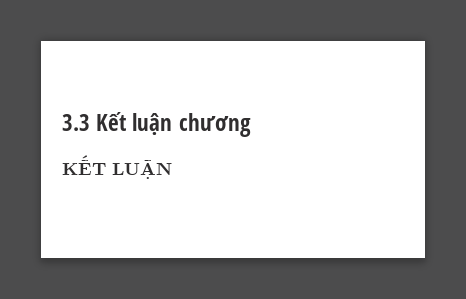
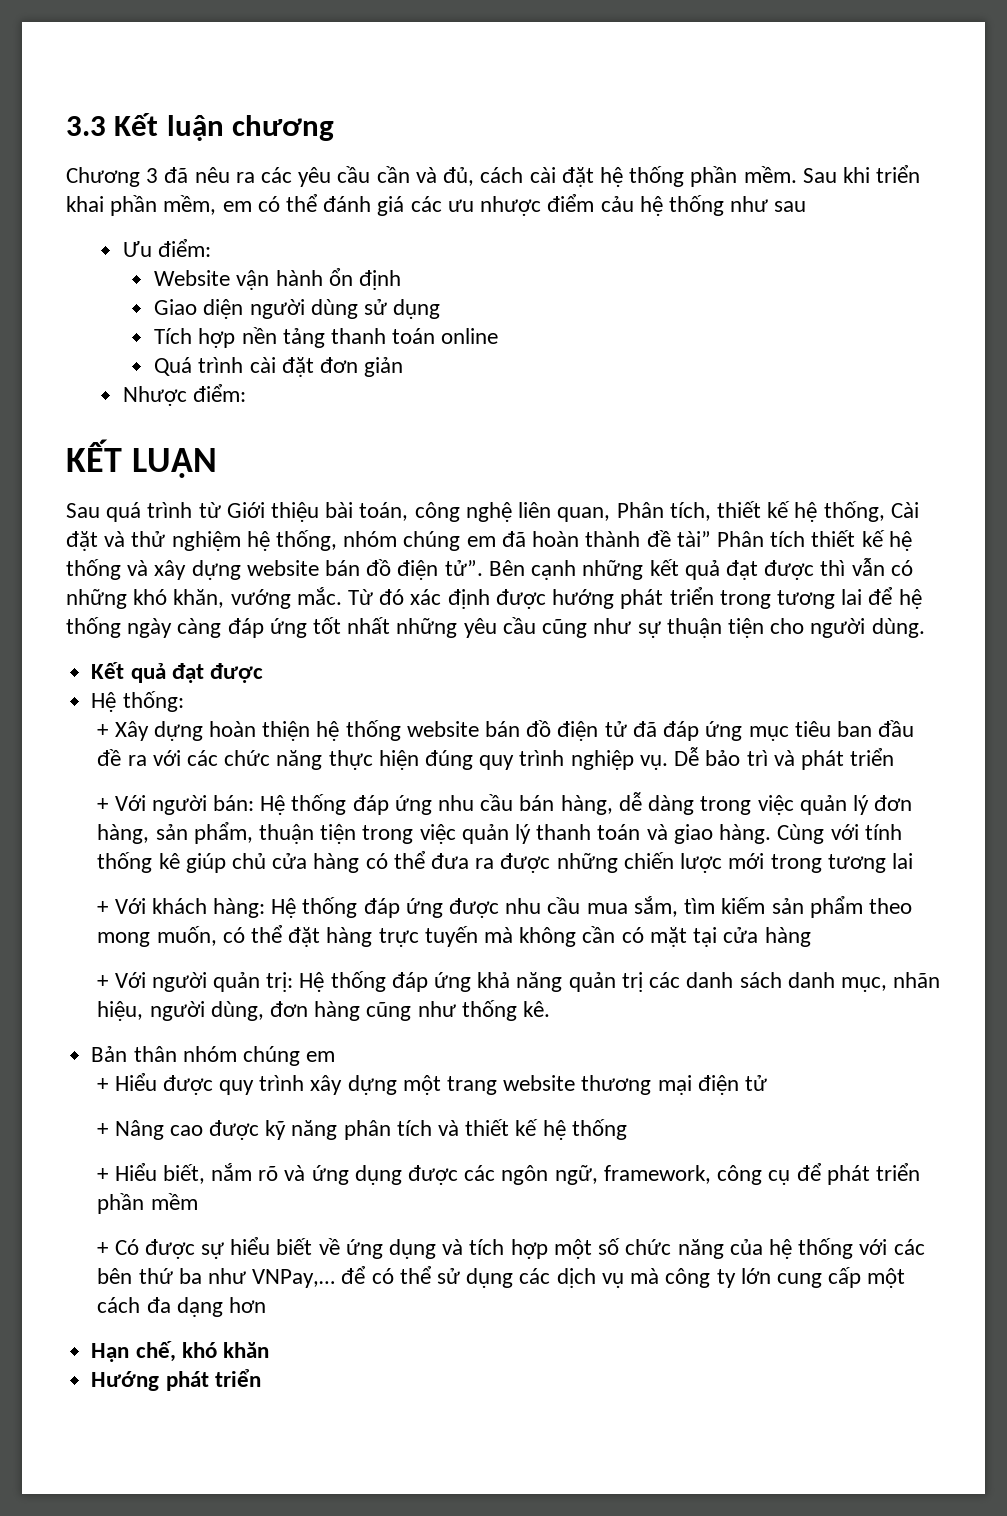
[62,155,172,179] KẾT LUẬN -> [66,165,921,187] [66,194,807,216] [122,239,211,257] [154,268,401,290] [154,299,441,319] [154,327,499,348] [154,357,404,377] [122,384,246,406] [66,439,217,478] [66,501,919,522] [66,530,912,551] [66,558,913,580] [66,587,922,609] [66,617,925,638] [91,662,263,683] [91,691,184,712] [97,720,915,741] [97,747,895,770] [97,792,913,815] [97,822,902,844] [97,851,913,873] [97,896,912,918] [97,925,811,947] [97,971,941,992] [97,1000,551,1021] [91,1046,336,1066] [97,1073,768,1095] [97,1119,627,1140] [97,1163,920,1185] [97,1193,198,1214] [97,1237,925,1259] [97,1266,906,1288] [97,1297,267,1317] [91,1341,269,1362] [91,1369,261,1391] Chương 3 đã nêu ra các yêu cầu cần và đủ, cách cài đặt hệ thống phần mềm. Sau khi triển khai phần mềm, em có thể đánh giá các ưu nhược điểm cảu hệ thống như sau // Ưu điểm: // Website vận hành ổn định // Giao diện người dùng sử dụng // Tích hợp nền tảng thanh toán online // Quá trình cài đặt đơn giản // Nhược điểm: // KẾT LUẬN // Sau quá trình từ Giới thiệu bài toán, công nghệ liên quan, Phân tích, thiết kế hệ thống, Cài đặt và thử nghiệm hệ thống, nhóm chúng em đã hoàn thành đề tài” Phân tích thiết kế hệ thống và xây dựng website bán đồ điện tử”. Bên cạnh những kết quả đạt được thì vẫn có những khó khăn, vướng mắc. Từ đó xác định được hướng phát triển trong tương lai để hệ thống ngày càng đáp ứng tốt nhất những yêu cầu cũng như sự thuận tiện cho người dùng. // Kết quả đạt được // Hệ thống: // + Xây dựng hoàn thiện hệ thống website bán đồ điện tử đã đáp ứng mục tiêu ban đầu đề ra với các chức năng thực hiện đúng quy trình nghiệp vụ. Dễ bảo trì và phát triển // + Với người bán: Hệ thống đáp ứng nhu cầu bán hàng, dễ dàng trong việc quản lý đơn hàng, sản phẩm, thuận tiện trong việc quản lý thanh toán và giao hàng. Cùng với tính thống kê giúp chủ cửa hàng có thể đưa ra được những chiến lược mới trong tương lai // + Với khách hàng: Hệ thống đáp ứng được nhu cầu mua sắm, tìm kiếm sản phẩm theo mong muốn, có thể đặt hàng trực tuyến mà không cần có mặt tại cửa hàng // + Với người quản trị: Hệ thống đáp ứng khả năng quản trị các danh sách danh mục, nhãn hiệu, người dùng, đơn hàng cũng như thống kê. // Bản thân nhóm chúng em // + Hiểu được quy trình xây dựng một trang website thương mại điện tử // + Nâng cao được kỹ năng phân tích và thiết kế hệ thống // + Hiểu biết, nắm rõ và ứng dụng được các ngôn ngữ, framework, công cụ để phát triển phần mềm // + Có được sự hiểu biết về ứng dụng và tích hợp một số chức năng của hệ thống với các bên thứ ba như VNPay,… để có thể sử dụng các dịch vụ mà công ty lớn cung cấp một cách đa dạng hơn // Hạn chế, khó khăn // Hướng phát triển

